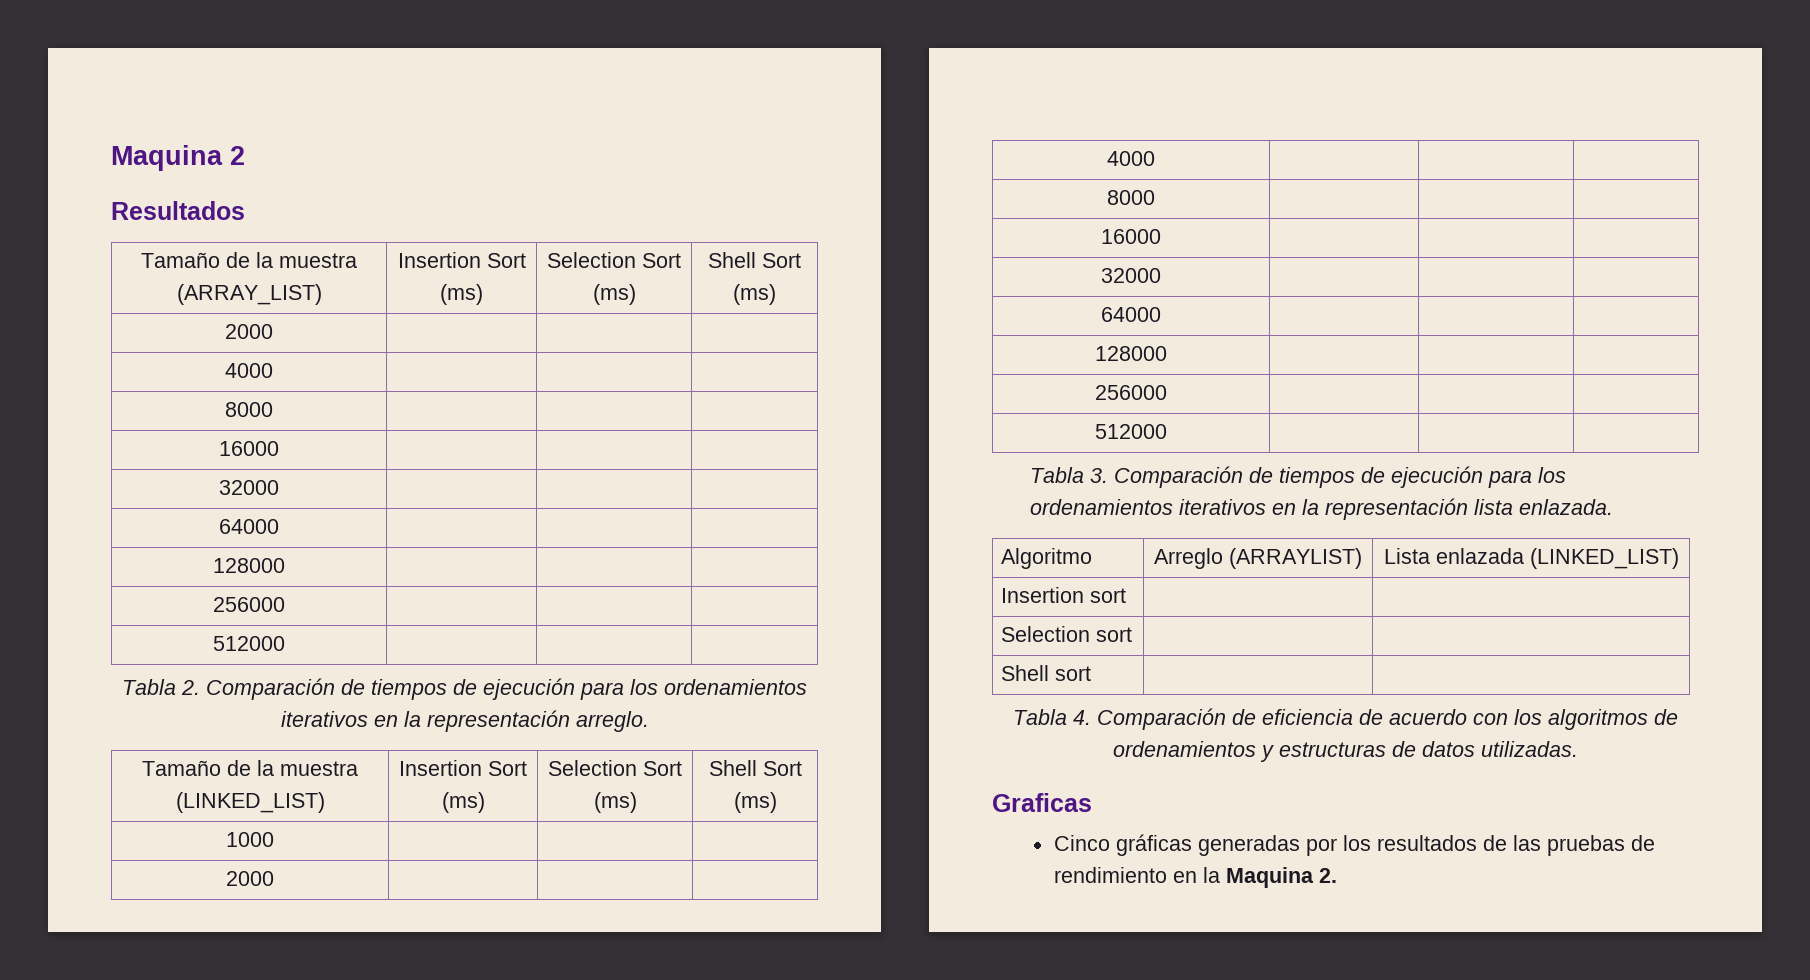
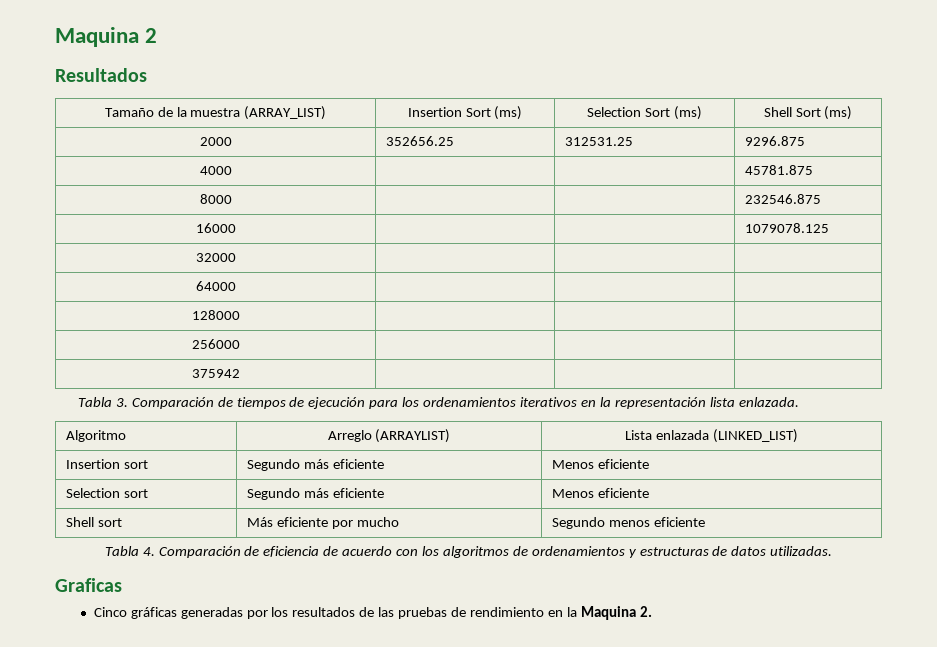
[225,363,273,378] [225,402,273,417] [219,441,279,456] [219,480,279,495] [219,519,279,534] [213,558,285,573] [213,597,285,612] [213,636,285,651] [122,678,807,700] [280,710,649,732] [142,760,358,776] [175,792,325,813] [399,760,527,776] [441,792,485,813] [548,760,682,776] [593,792,637,813] [708,760,802,776] [733,792,777,813] [226,832,274,847] [226,871,274,886] [1107,151,1155,166] [1107,190,1155,205] [1101,229,1161,244] [1101,268,1161,283] [1101,307,1161,322] [1095,346,1167,361] [1095,385,1167,400] [1095,424,1167,439] | | // 4000 | | | // 8000 | | | // 16000 | | | // 32000 | | | // 64000 | | | // 128000 | | | // 256000 | | | // 512000 | | | // Tabla 2. Comparación de tiempos de ejecución para los ordenamientos iterativos en la representación arreglo. // Tamaño de la muestra (LINKED_LIST) | Insertion Sort (ms) | Selection Sort (ms) | Shell Sort (ms) // 1000 | | | // 2000 | | | // 4000 | | | // 8000 | | | // 16000 | | | // 32000 | | | // 64000 | | | // 128000 | | | // 256000 | | | // 512000 -> [385,136,454,146] [564,137,633,146] [744,136,805,146] [199,166,232,175] [744,165,813,175] [199,194,232,204] [744,194,821,204] [195,223,236,233] [744,223,829,233] [195,253,236,262] [195,281,236,291] [191,310,240,320] [191,339,240,349] [191,369,240,378] 352656.25 | 312531.25 | 9296.875 // 4000 | | | 45781.875 // 8000 | | | 232546.875 // 16000 | | | 1079078.125 // 32000 | | | // 64000 | | | // 128000 | | | // 256000 | | | // 375942
[1001,626,1133,642] [1001,665,1092,681] | // Selection sort | | // Shell sort | | -> [246,459,384,471] [551,459,649,469] [65,488,148,498] [246,488,384,500] [551,488,649,498] [65,517,122,527] [246,517,399,529] [551,517,705,529] Segundo más eficiente | Menos eficiente // Selection sort | Segundo más eficiente | Menos eficiente // Shell sort | Más eficiente por mucho | Segundo menos eficiente

